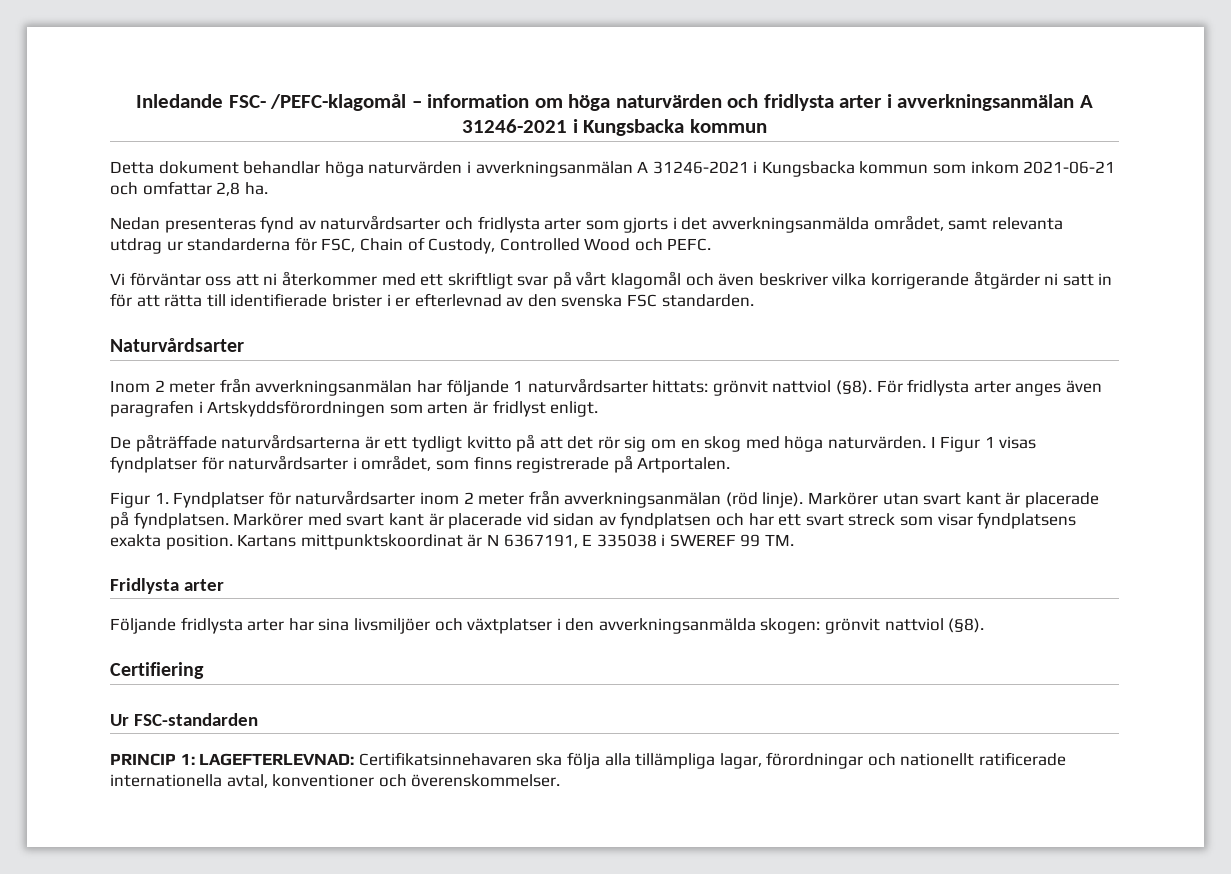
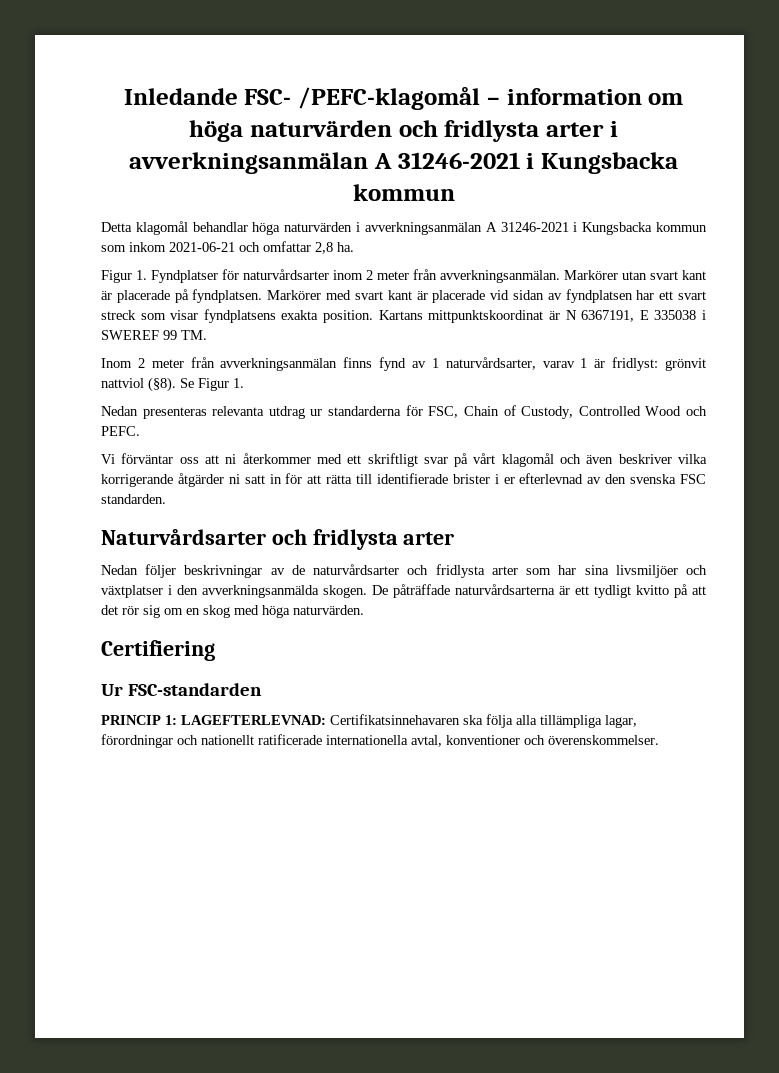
[158,161,239,174] dokument -> [135,221,188,235] klagomål
[110,215,988,233] Nedan presenteras fynd av naturvårdsarter och fridlysta arter som gjorts i det avverkningsanmälda området, samt -> [101,269,706,283] [101,289,706,303] [101,309,707,323] [101,330,207,340] [101,357,706,371] [101,377,244,392] [101,406,207,419] Figur 1. Fyndplatser för naturvårdsarter inom 2 meter från avverkningsanmälan. Markörer utan svart kant är placerade på fyndplatsen. Markörer med svart kant är placerade vid sidan av fyndplatsen har ett svart streck som visar fyndplatsens exakta position. Kartans mittpunktskoordinat är N 6367191, E 335038 i SWEREF 99 TM. // Inom 2 meter från avverkningsanmälan finns fynd av 1 naturvårdsarter, varav 1 är fridlyst: grönvit nattviol (§8). Se Figur 1. // Nedan presenteras
[110,378,1103,396] [110,400,599,417] // Inom 2 meter från avverkningsanmälan har följande 1 naturvårdsarter hittats: grönvit nattviol (§8). För fridlysta arter anges även paragrafen i Artskyddsförordningen som arten är fridlyst enligt. // -> [271,529,455,550] [101,564,707,578] [101,585,367,598] och fridlysta arter // Nedan följer beskrivningar av de naturvårdsarter och fridlysta arter som har sina livsmiljöer och växtplatser i den avverkningsanmälda skogen.
[930,436,1037,452] [110,455,731,473] [110,490,1100,508] [110,511,1077,529] [110,534,795,550] [110,578,224,594] [110,617,985,634] I Figur 1 visas fyndplatser för naturvårdsarter i området, som finns registrerade på Artportalen. // Figur 1. Fyndplatser för naturvårdsarter inom 2 meter från avverkningsanmälan (röd linje). Markörer utan svart kant är placerade på fyndplatsen. Markörer med svart kant är placerade vid sidan av fyndplatsen och har ett svart streck som visar fyndplatsens exakta position. Kartans mittpunktskoordinat är N 6367191, E 335038 i SWEREF 99 TM. // Fridlysta arter // Följande fridlysta arter har sina livsmiljöer och växtplatser i den avverkningsanmälda skogen: grönvit nattviol (§8). -> (364, 610) none

